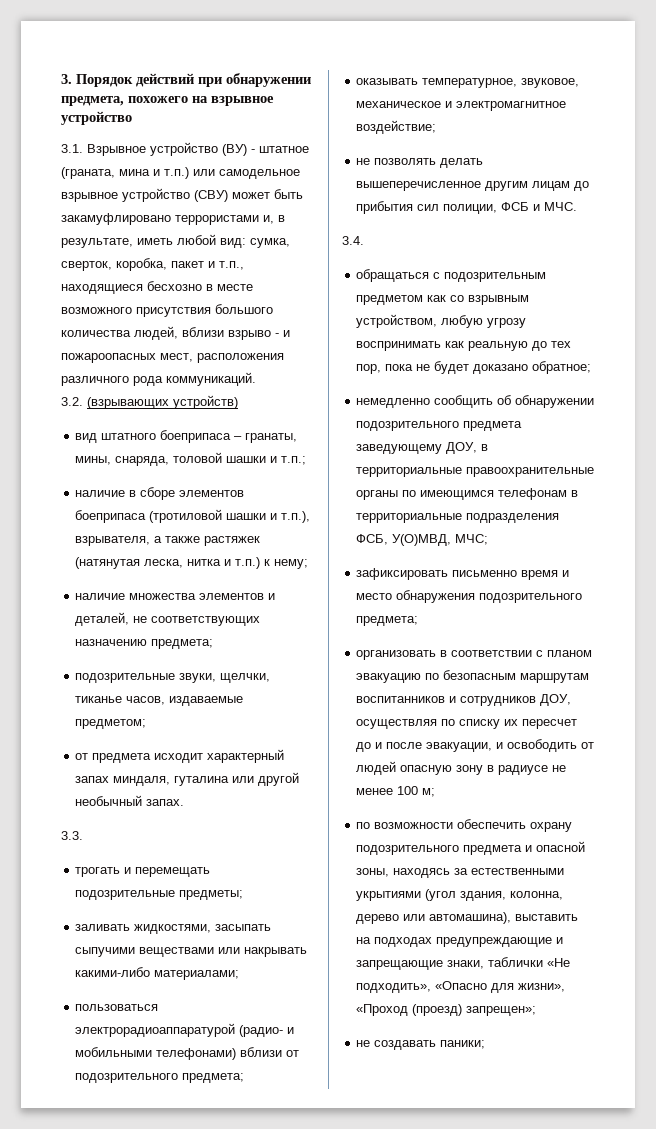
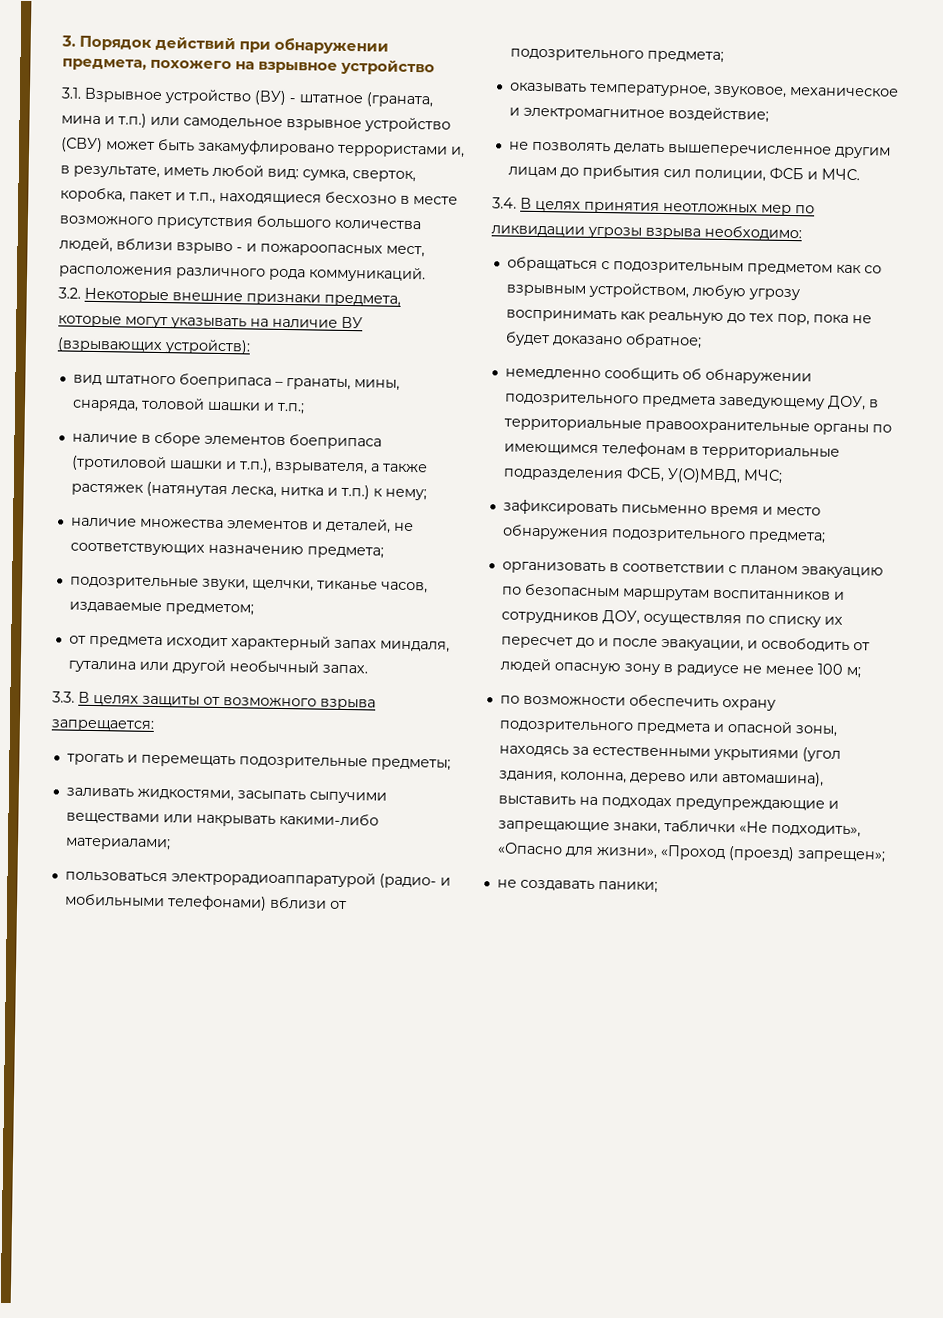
[87,395,238,409] (взрывающих устройств) -> [84,287,401,307] [58,315,363,330] [57,337,251,355] Некоторые внешние признаки предмета, которые могут указывать на наличие ВУ (взрывающих устройств):
(83, 835) none -> [78,691,376,711] [51,719,154,732] В целях защиты от возможного взрыва запрещается:
(364, 240) none -> [520,197,815,217] [491,225,802,241] В целях принятия неотложных мер по ликвидации угрозы взрыва необходимо:

